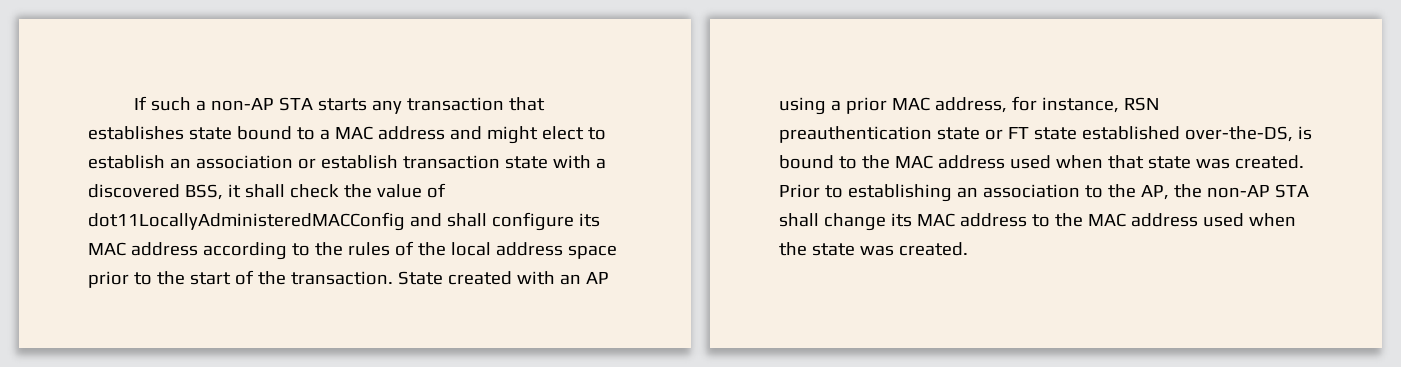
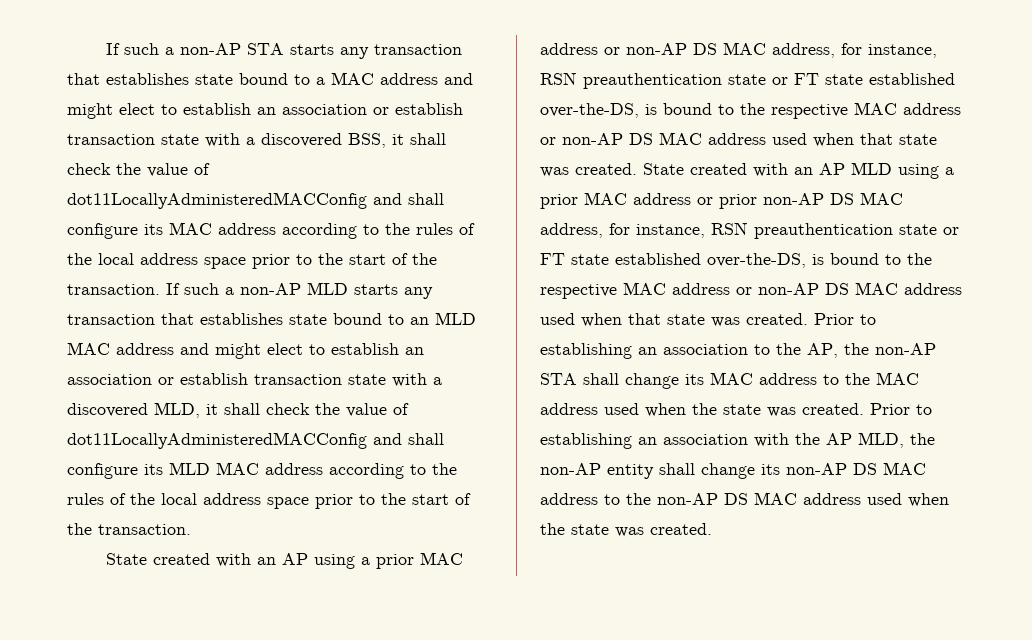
(393, 278) none -> [166,282,433,299] [67,312,476,325] [67,342,424,359] [67,373,442,387] [67,402,409,418] [67,432,444,449] [67,462,457,479] [67,493,471,509] [67,523,191,535] If such a non-AP MLD starts any transaction that establishes state bound to an MLD MAC address and might elect to establish an association or establish transaction state with a discovered MLD, it shall check the value of dot11LocallyAdministeredMACConfig and shall configure its MLD MAC address according to the rules of the local address space prior to the start of the transaction. //
(930, 104) none -> [540,42,766,55] address or non-AP DS MAC
(890, 162) none -> [771,102,961,119] [540,132,937,147] [540,162,954,179] [540,192,903,209] [540,222,959,239] [540,253,932,268] [540,282,849,299] respective MAC address or non-AP DS MAC address used when that state was created. State created with an AP MLD using a prior MAC address or prior non-AP DS MAC address, for instance, RSN preauthentication state or FT state established over-the-DS, is bound to the respective MAC address or non-AP DS
(968, 249) none -> [870,403,932,415] [540,432,935,449] [540,462,926,479] [540,492,949,507] [540,523,712,537] Prior to establishing an association with the AP MLD, the non-AP entity shall change its non-AP DS MAC address to the non-AP DS MAC address used when the state was created.

